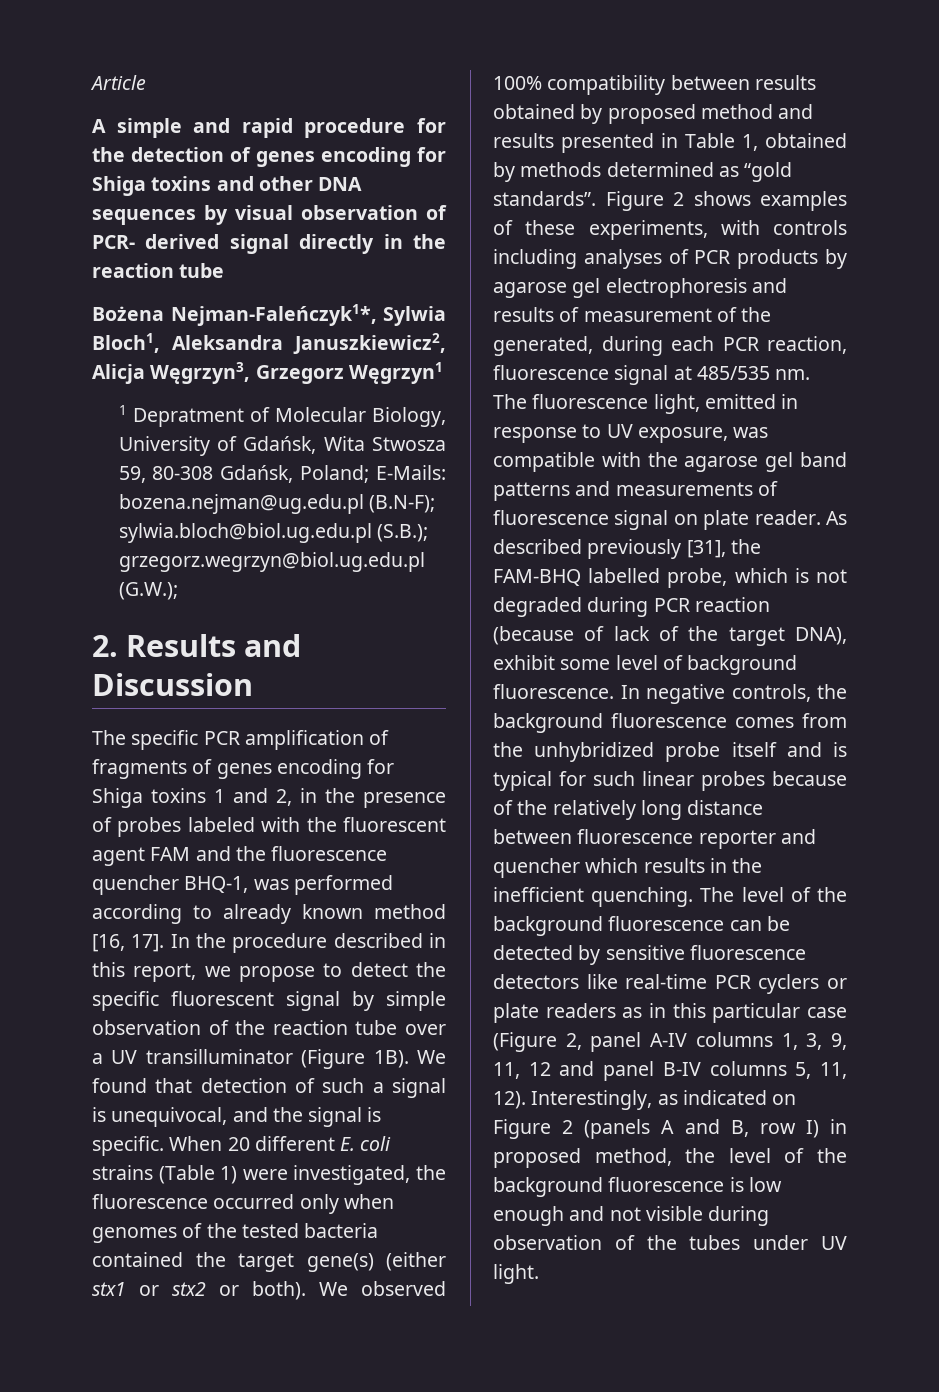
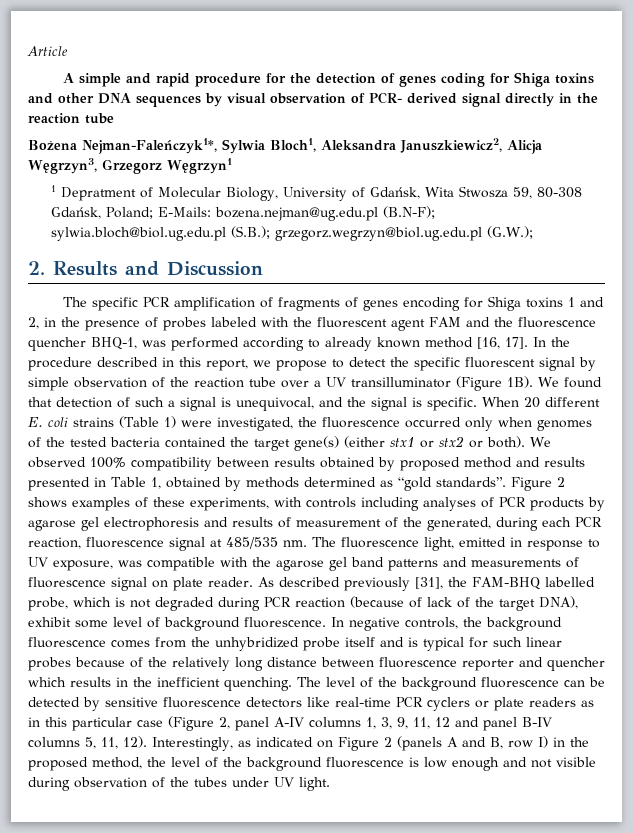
[321,147,411,167] encoding -> [440,73,485,87] coding
(847, 1126) none -> [569,737,589,747] the

